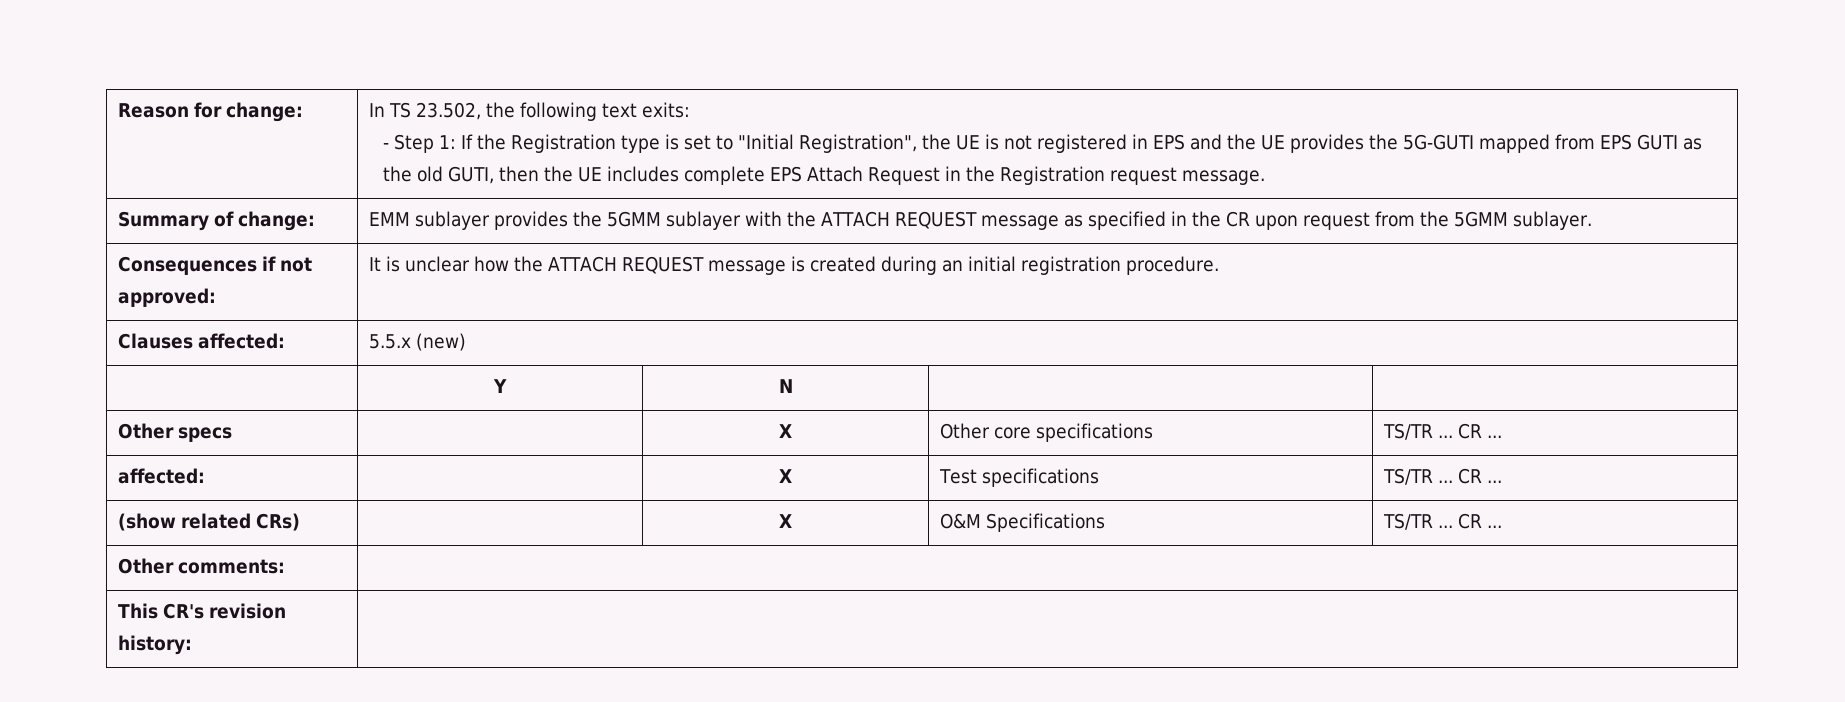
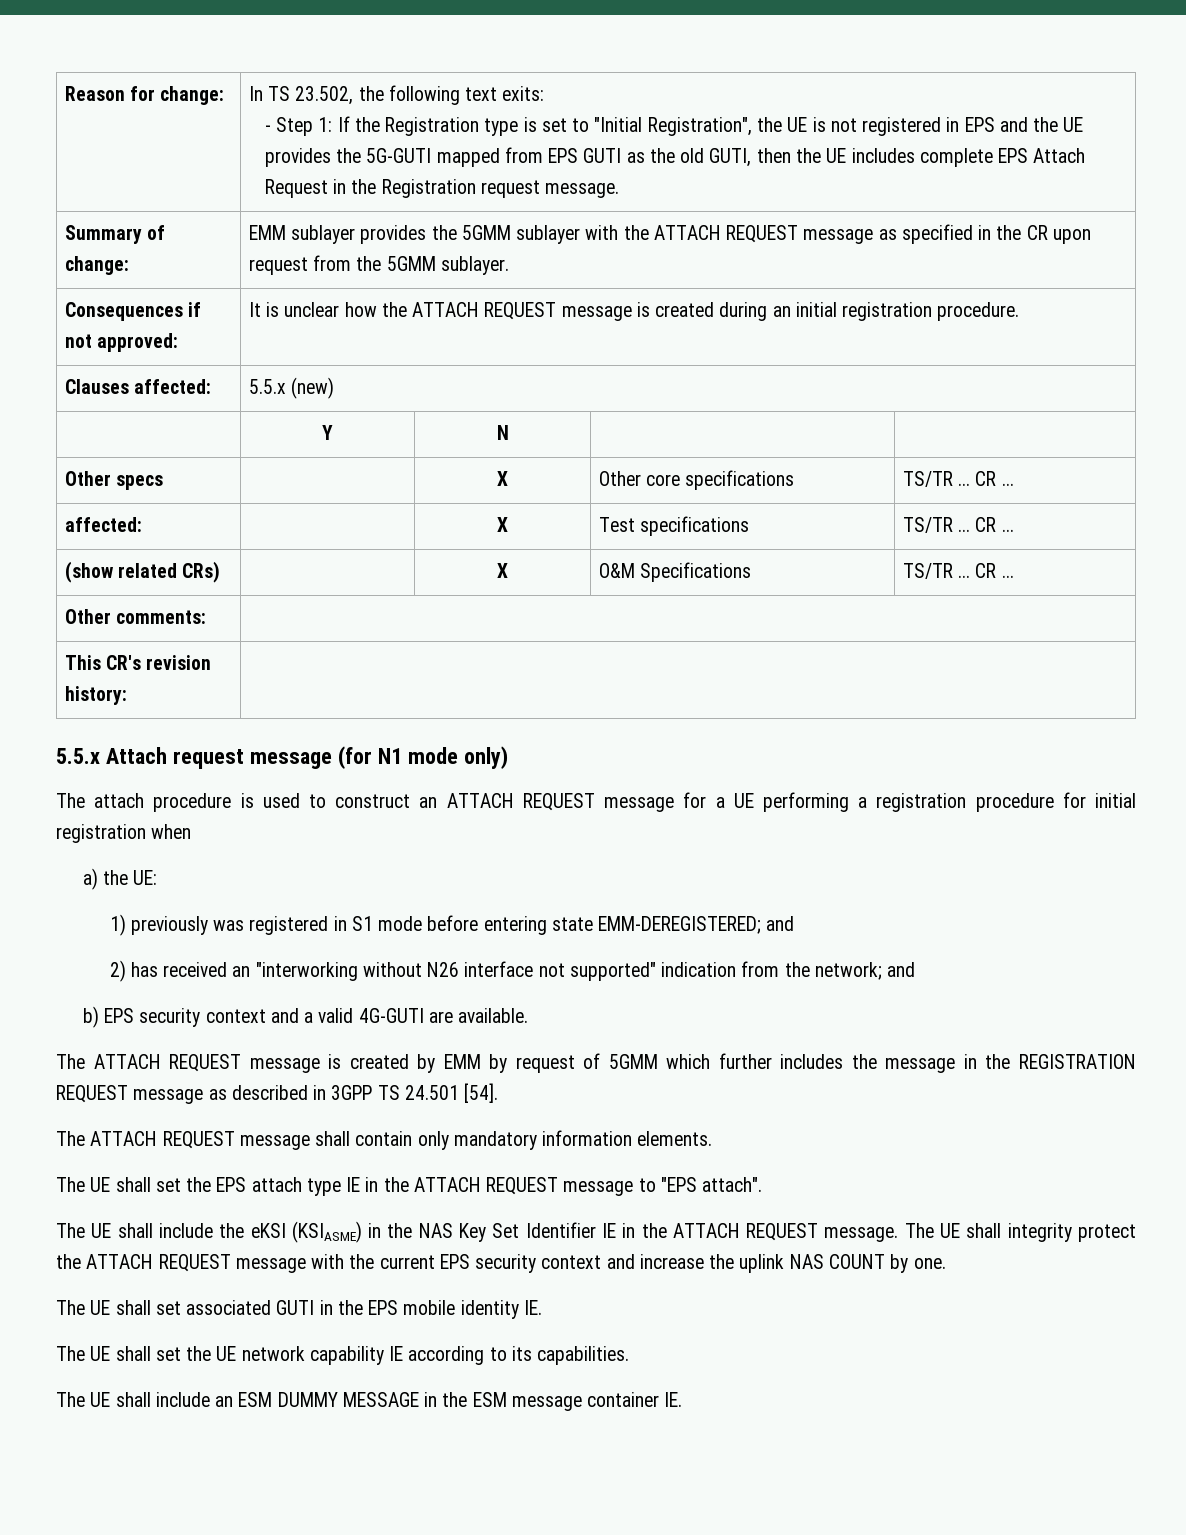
(193, 645) none -> [56,746,508,769] [56,792,1136,812] [56,824,192,843] [82,868,158,890] [109,914,795,936] [109,960,916,982] [82,1006,529,1028] [56,1053,1136,1073] [56,1083,499,1104] [56,1130,713,1150] [56,1177,763,1196] [56,1221,1137,1243] [56,1254,946,1273] [56,1300,542,1319] [56,1346,630,1365] [56,1392,683,1411] // 5.5.x Attach request message (for N1 mode only) // The attach procedure is used to construct an ATTACH REQUEST message for a UE performing a registration procedure for initial registration when // a) the UE: // 1) previously was registered in S1 mode before entering state EMM-DEREGISTERED; and // 2) has received an "interworking without N26 interface not supported" indication from the network; and // b) EPS security context and a valid 4G-GUTI are available. // The ATTACH REQUEST message is created by EMM by request of 5GMM which further includes the message in the REGISTRATION REQUEST message as described in 3GPP TS 24.501 [54]. // The ATTACH REQUEST message shall contain only mandatory information elements. // The UE shall set the EPS attach type IE in the ATTACH REQUEST message to "EPS attach". // The UE shall include the eKSI (KSIASME) in the NAS Key Set Identifier IE in the ATTACH REQUEST message. The UE shall integrity protect the ATTACH REQUEST message with the current EPS security context and increase the uplink NAS COUNT by one. // The UE shall set associated GUTI in the EPS mobile identity IE. // The UE shall set the UE network capability IE according to its capabilities. // The UE shall include an ESM DUMMY MESSAGE in the ESM message container IE.

